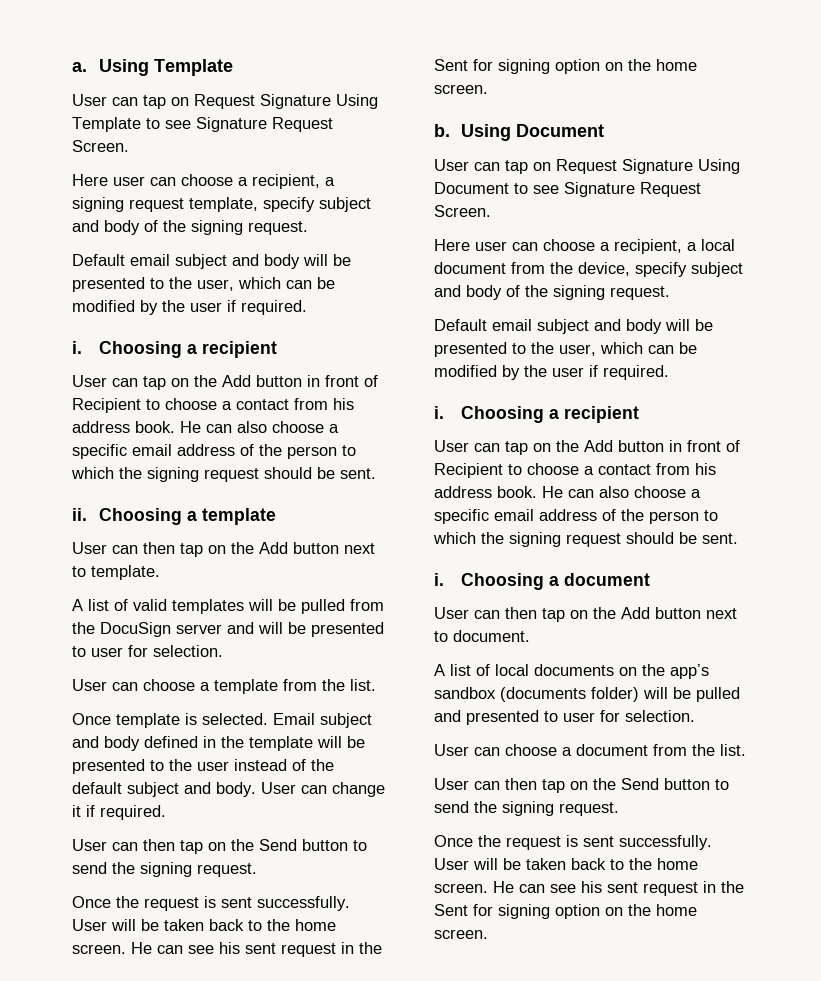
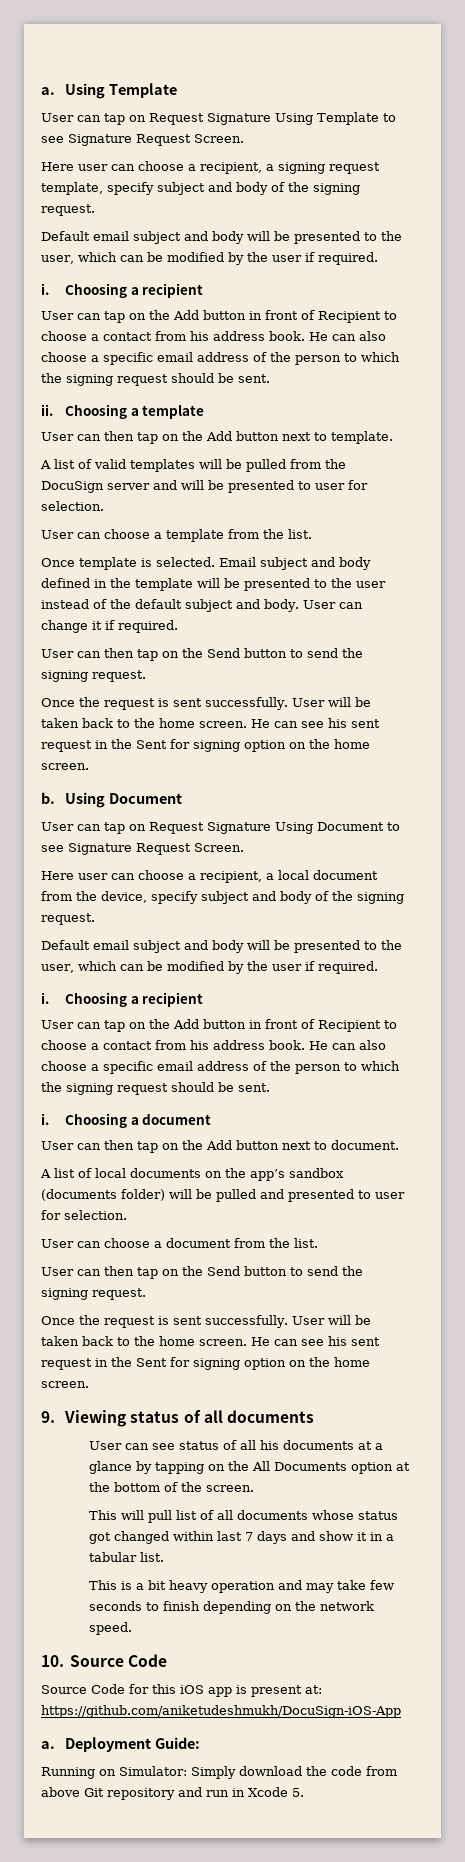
(488, 934) none -> [41,1410,314,1427] [89,1440,384,1450] [89,1461,411,1474] [89,1482,255,1492] [89,1510,399,1523] [89,1531,395,1544] [89,1552,165,1562] [89,1580,395,1593] [89,1601,375,1614] [89,1622,133,1635] [41,1654,168,1667] [41,1684,322,1697] [41,1705,401,1718] [41,1737,201,1752] [41,1766,397,1779] [41,1787,304,1800] // 9. Viewing status of all documents // User can see status of all his documents at a glance by tapping on the All Documents option at the bottom of the screen. // This will pull list of all documents whose status got changed within last 7 days and show it in a tabular list. // This is a bit heavy operation and may take few seconds to finish depending on the network speed. // 10. Source Code // Source Code for this iOS app is present at: https://github.com/aniketudeshmukh/DocuSign-iOS-App // a. Deployment Guide: // Running on Simulator: Simply download the code from above Git repository and run in Xcode 5.

